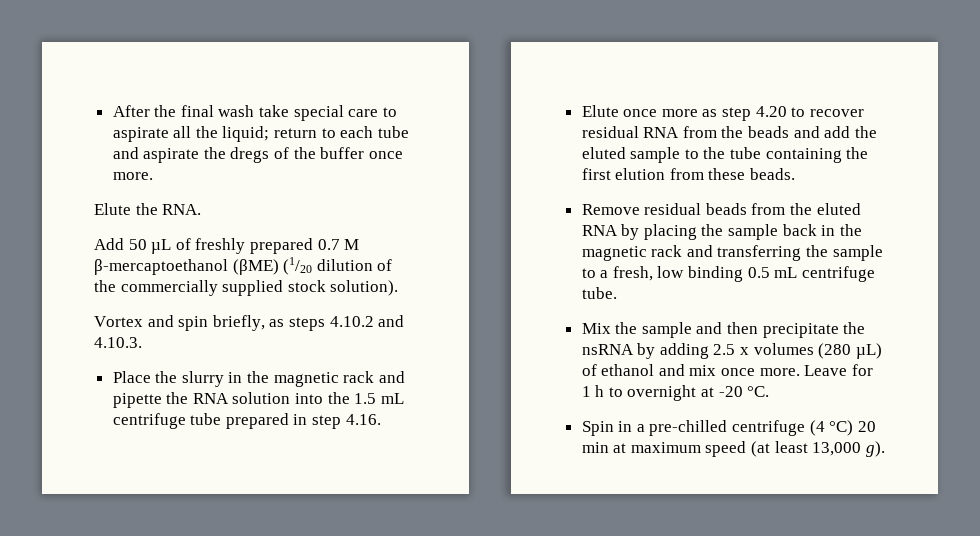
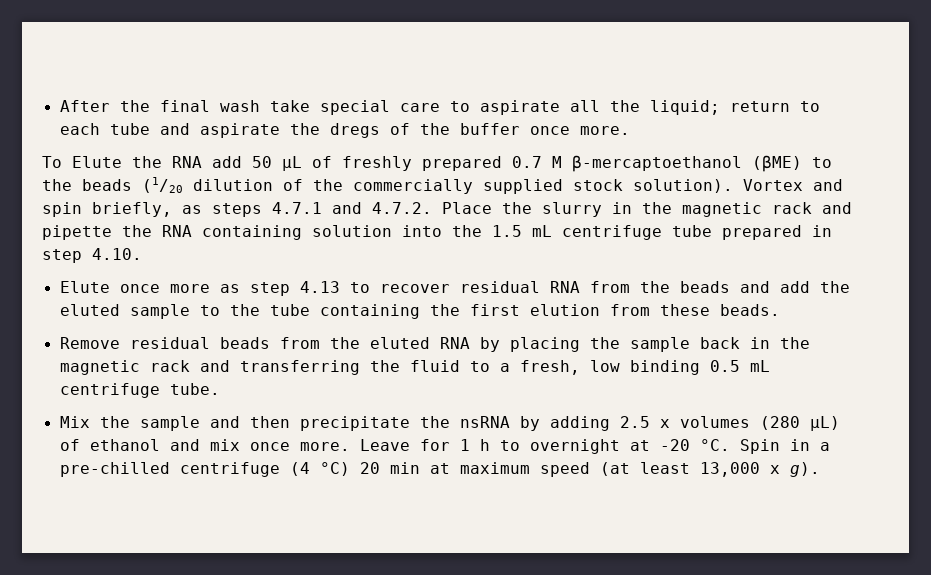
(153, 176) none -> [42,156,62,168] To
[162,204,202,215] [94,238,124,250] RNA. // Add -> [172,156,242,168] RNA add
(279, 267) none -> [812,157,832,168] [42,179,132,191] to the beads
(399, 288) // -> (733, 186) none
[329,315,405,327] [94,337,142,348] 4.10.2 and 4.10.3. // -> [272,202,432,214] 4.7.1 and 4.7.2.
(229, 398) none -> [202,225,302,240] containing
[345,414,381,425] 4.16. -> [92,248,142,260] 4.10.
[755,106,787,117] 4.20 -> [299,281,340,293] 4.13
[832,245,883,261] sample -> [409,360,460,372] fluid
(770, 391) // -> (730, 445) none
(862, 449) none -> [769,465,780,474] x

